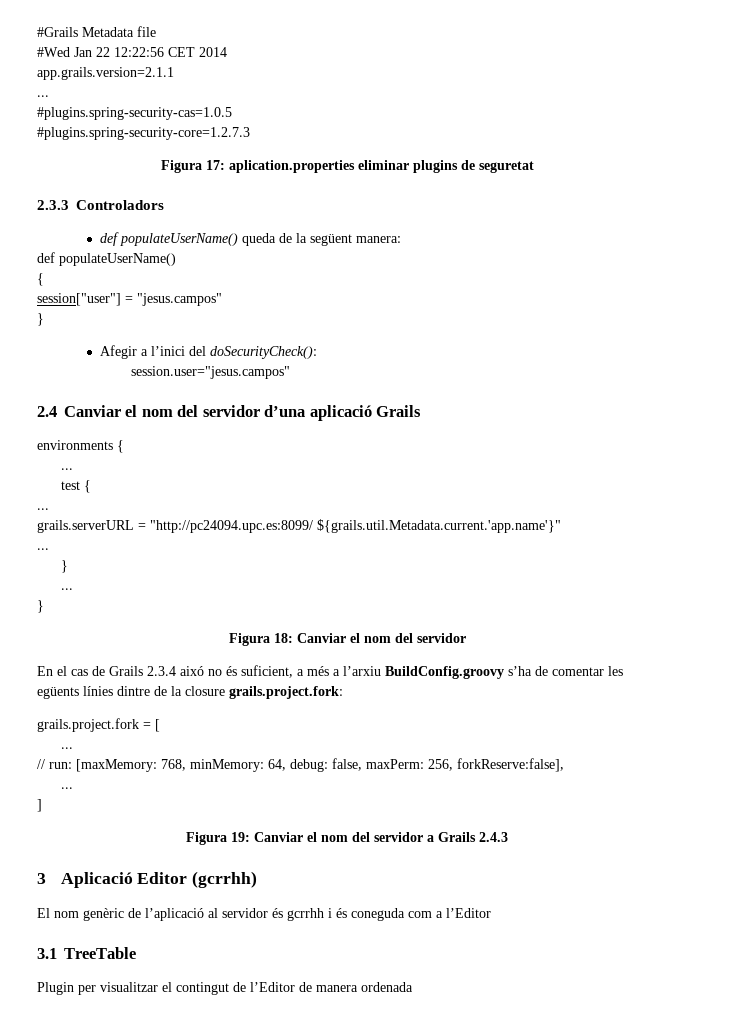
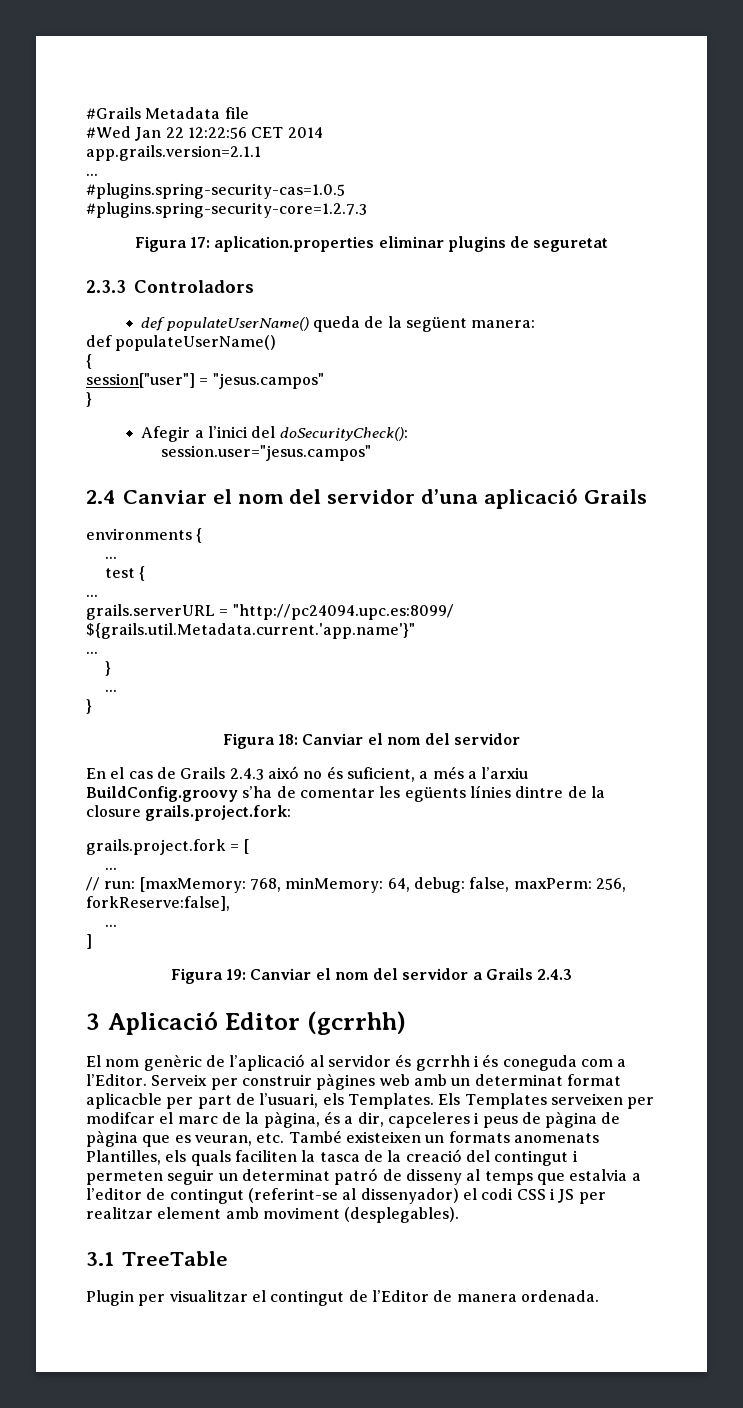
[147,666,176,676] 2.3.4 -> [229,768,264,780] 2.4.3
[446,908,491,918] l’Editor -> [86,1073,621,1090] [86,1093,655,1109] [86,1111,621,1128] [86,1130,599,1147] [86,1149,578,1166] [86,1168,641,1185] [86,1188,606,1204] [86,1207,460,1223] l’Editor. Serveix per construir pàgines web amb un determinat format aplicacble per part de l’usuari, els Templates. Els Templates serveixen per modifcar el marc de la pàgina, és a dir, capceleres i peus de pàgina de pàgina que es veuran, etc. També existeixen un formats anomenats Plantilles, els quals faciliten la tasca de la creació del contingut i permeten seguir un determinat patró de disseny al temps que estalvia a l’editor de contingut (referint-se al dissenyador) el codi CSS i JS per realitzar element amb moviment (desplegables).
[361,982,413,992] ordenada -> [520,1290,599,1302] ordenada.

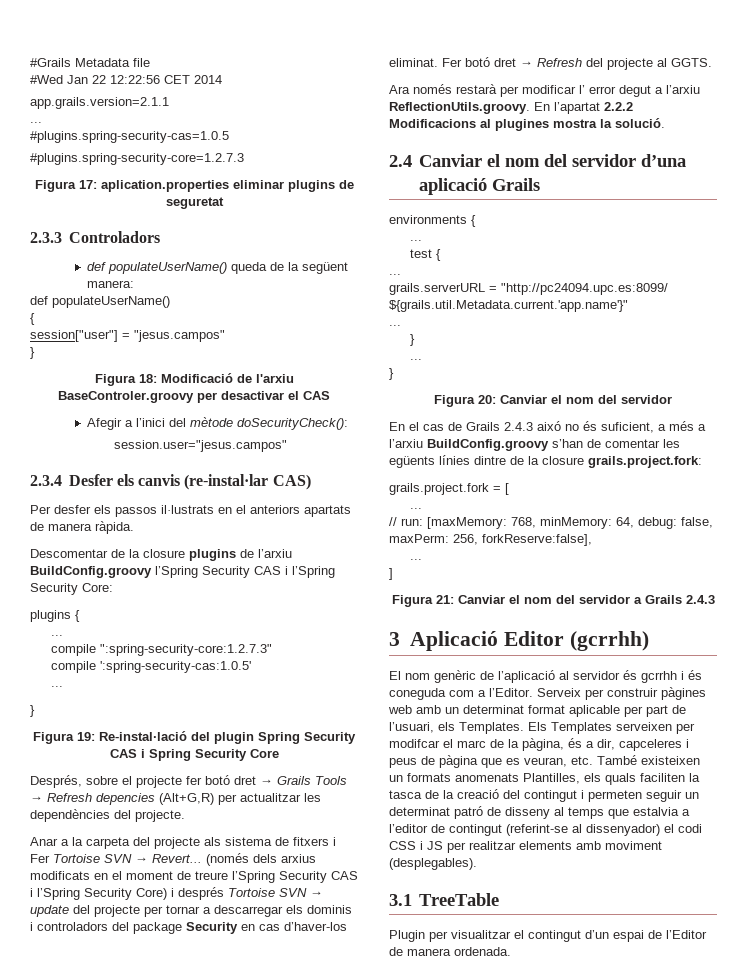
(92, 399) none -> [94,373,294,386] [58,391,330,403] // Figura 18: Modificació de l'arxiu BaseControler.groovy per desactivar el CAS
(276, 432) none -> [189,417,233,427] mètode
(372, 453) none -> [30,474,311,490] [30,505,351,517] [30,521,134,534] [30,549,292,561] [30,566,335,578] [30,583,113,595] [30,610,80,622] [51,635,64,636] [51,644,273,656] [51,661,252,673] [51,686,64,687] [30,705,35,717] [33,731,356,744] [109,749,279,761] [30,775,347,788] [30,793,321,805] [30,809,185,822] [30,837,336,849] [30,853,316,866] [30,871,358,883] [30,887,323,900] [30,905,352,917] [30,922,347,934] [389,57,712,70] [389,84,700,97] [389,102,633,114] [389,118,665,131] // 2.3.4 Desfer els canvis (re-instal·lar CAS) // Per desfer els passos il·lustrats en el anteriors apartats de manera ràpida. // Descomentar de la closure plugins de l’arxiu BuildConfig.groovy l’Spring Security CAS i l’Spring Security Core: // plugins { // ... // compile ":spring-security-core:1.2.7.3" // compile ':spring-security-cas:1.0.5' // ... // } // Figura 19: Re-instal·lació del plugin Spring Security CAS i Spring Security Core // Després, sobre el projecte fer botó dret → Grails Tools → Refresh depencies (Alt+G,R) per actualitzar les dependències del projecte. // Anar a la carpeta del projecte als sistema de fitxers i Fer Tortoise SVN → Revert... (només dels arxius modificats en el moment de treure l’Spring Security CAS i l’Spring Security Core) i després Tortoise SVN → update del projecte per tornar a descarregar els dominis i controladors del package Security en cas d’haver-los eliminat. Fer botó dret → Refresh del projecte al GGTS. // Ara només restarà per modificar l’ error degut a l’arxiu ReflectionUtils.groovy. En l’apartat 2.2.2 Modificacions al plugines mostra la solució.
[277,734,298,745] 18: -> [478,395,496,404] 20:
[242,786,273,798] s’ha -> [552,439,583,448] s’han
[225,969,246,980] 19: -> [435,595,454,604] 21:
[86,1093,162,1109] aplicacble -> [569,705,620,717] aplicable
[601,1112,621,1124] [86,1130,138,1147] de pàgina -> (478, 761) none
[157,1207,222,1219] element -> [519,841,572,850] elements
(345, 1298) none -> [585,930,644,942] d’un espai

